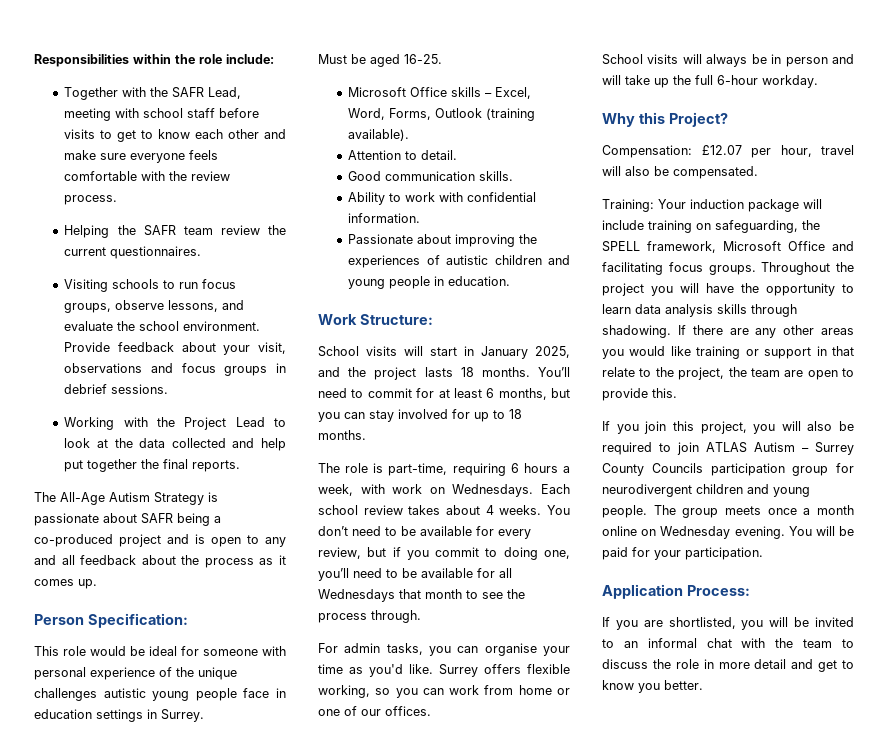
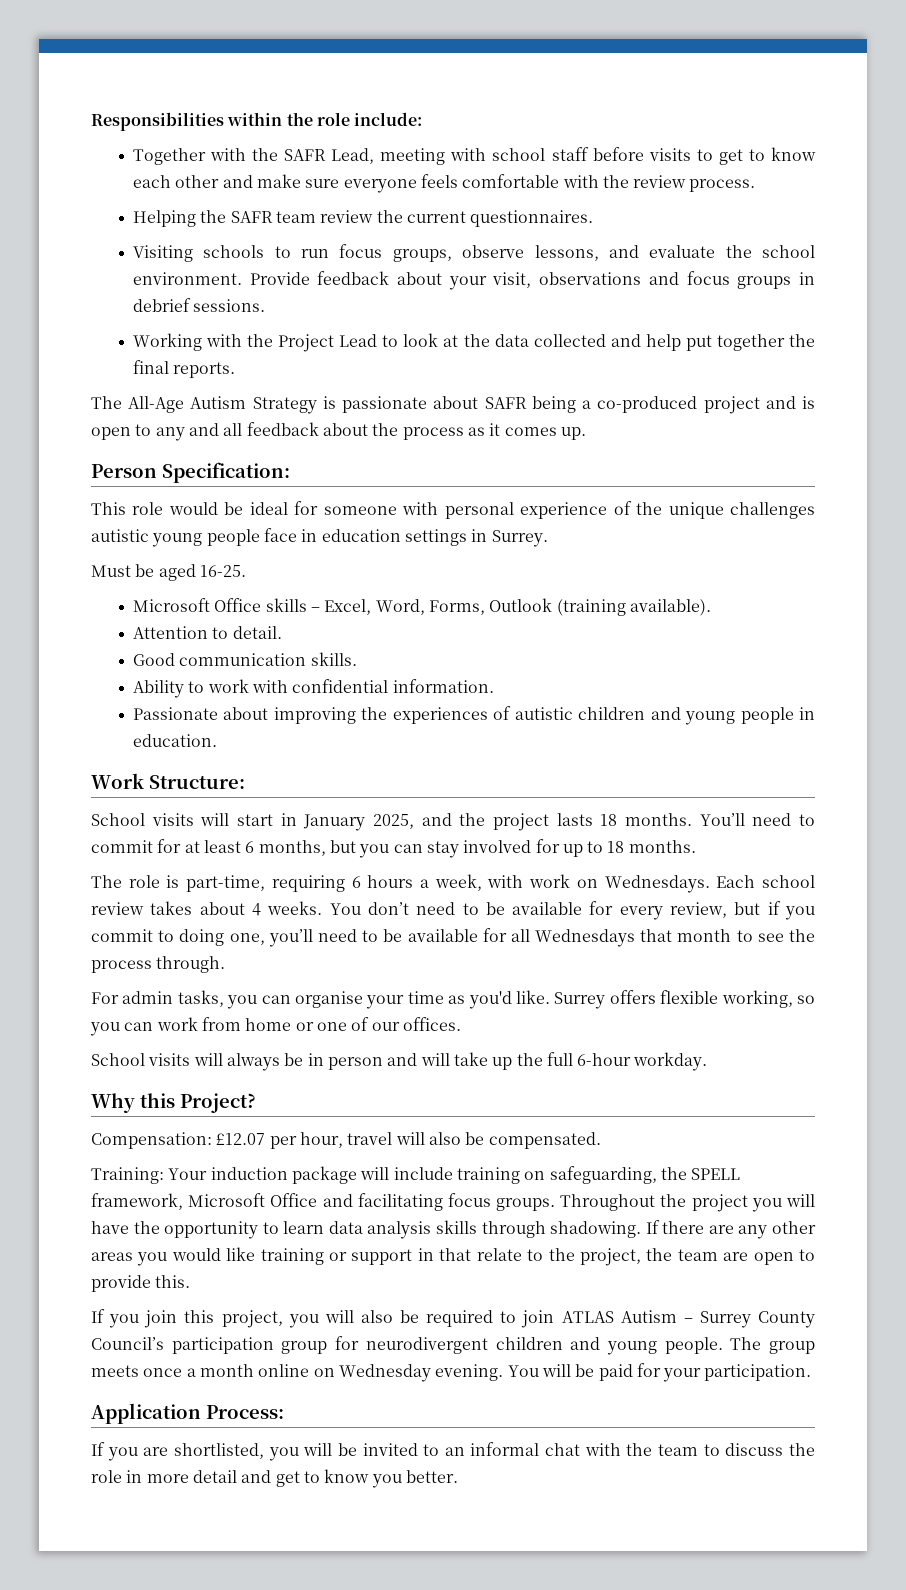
[651,463,703,473] Councils -> [91,1337,164,1350] Council’s

